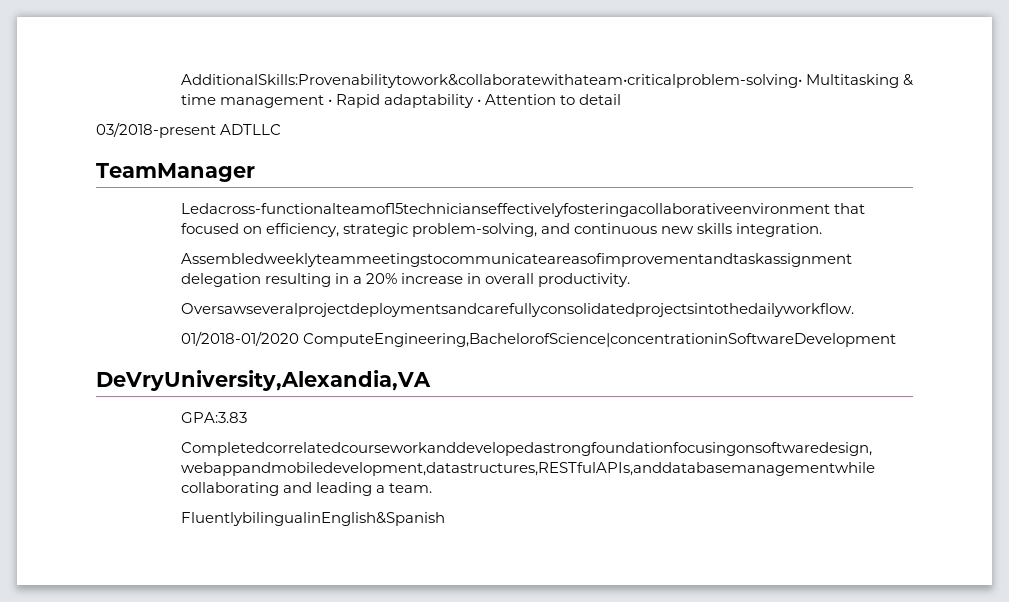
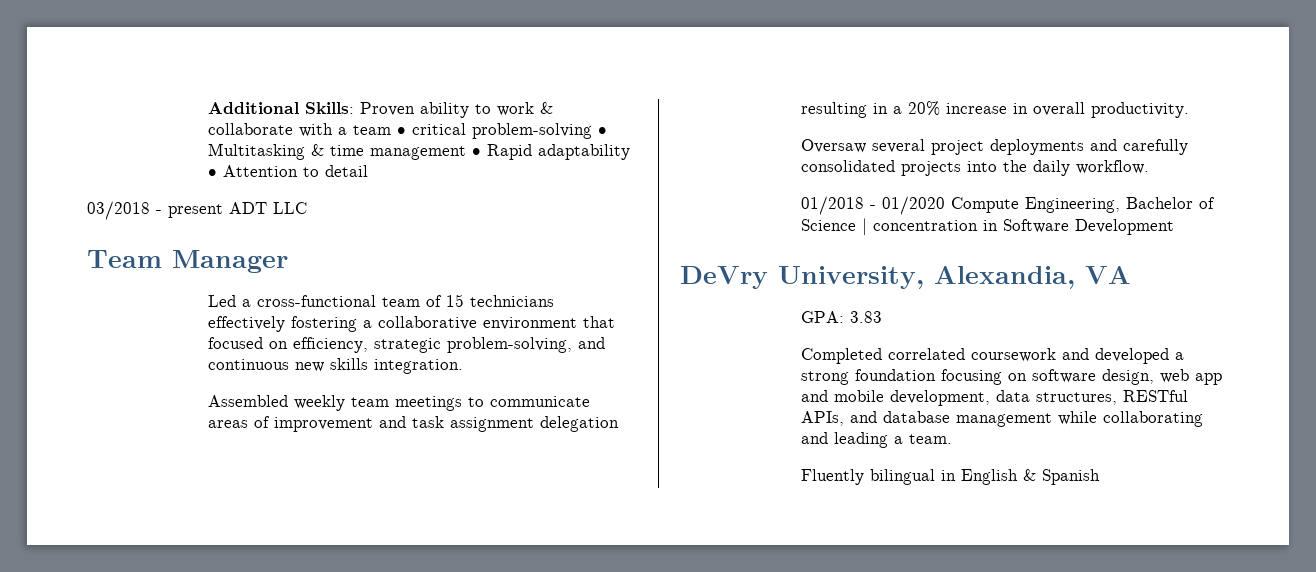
[180,74,802,88] AdditionalSkills:Provenabilitytowork&collaboratewithateam•criticalproblem-solving• -> [208,102,554,118] [208,123,608,139] Additional Skills: Proven ability to work & collaborate with a team • critical problem-solving •
[96,122,282,138] [96,163,255,182] [180,203,830,217] 03/2018-present ADTLLC // TeamManager // Ledacross-functionalteamof15technicianseffectivelyfosteringacollaborativeenvironment -> [87,201,307,220] [87,250,288,273] [208,294,555,307] [208,316,578,332] 03/2018 - present ADT LLC // Team Manager // Led a cross-functional team of 15 technicians effectively fostering a collaborative environment
[180,253,852,267] Assembledweeklyteammeetingstocommunicateareasofimprovementandtaskassignment -> [208,395,591,411] [208,416,535,432] Assembled weekly team meetings to communicate areas of improvement and task assignment
[180,303,854,317] [180,331,896,347] [96,370,431,391] [180,412,247,423] [180,442,872,456] [180,462,875,476] Oversawseveralprojectdeploymentsandcarefullyconsolidatedprojectsintothedailyworkflow. // 01/2018-01/2020 ComputeEngineering,BachelorofScience|concentrationinSoftwareDevelopment // DeVryUniversity,Alexandia,VA // GPA:3.83 // Completedcorrelatedcourseworkanddevelopedastrongfoundationfocusingonsoftwaredesign, webappandmobiledevelopment,datastructures,RESTfulAPIs,anddatabasemanagementwhile -> [801,139,1189,155] [801,160,1150,176] [801,196,1216,215] [801,218,1175,236] [680,266,1131,289] [801,311,883,323] [801,348,1185,364] [801,369,1223,385] [801,390,1189,406] [801,411,1098,427] Oversaw several project deployments and carefully consolidated projects into the daily workflow. // 01/2018 - 01/2020 Compute Engineering, Bachelor of Science | concentration in Software Development // DeVry University, Alexandia, VA // GPA: 3.83 // Completed correlated coursework and developed a strong foundation focusing on software design, web app and mobile development, data structures, RESTful APIs, and database management while
[180,512,445,526] FluentlybilingualinEnglish&Spanish -> [801,469,1101,485] Fluently bilingual in English & Spanish

